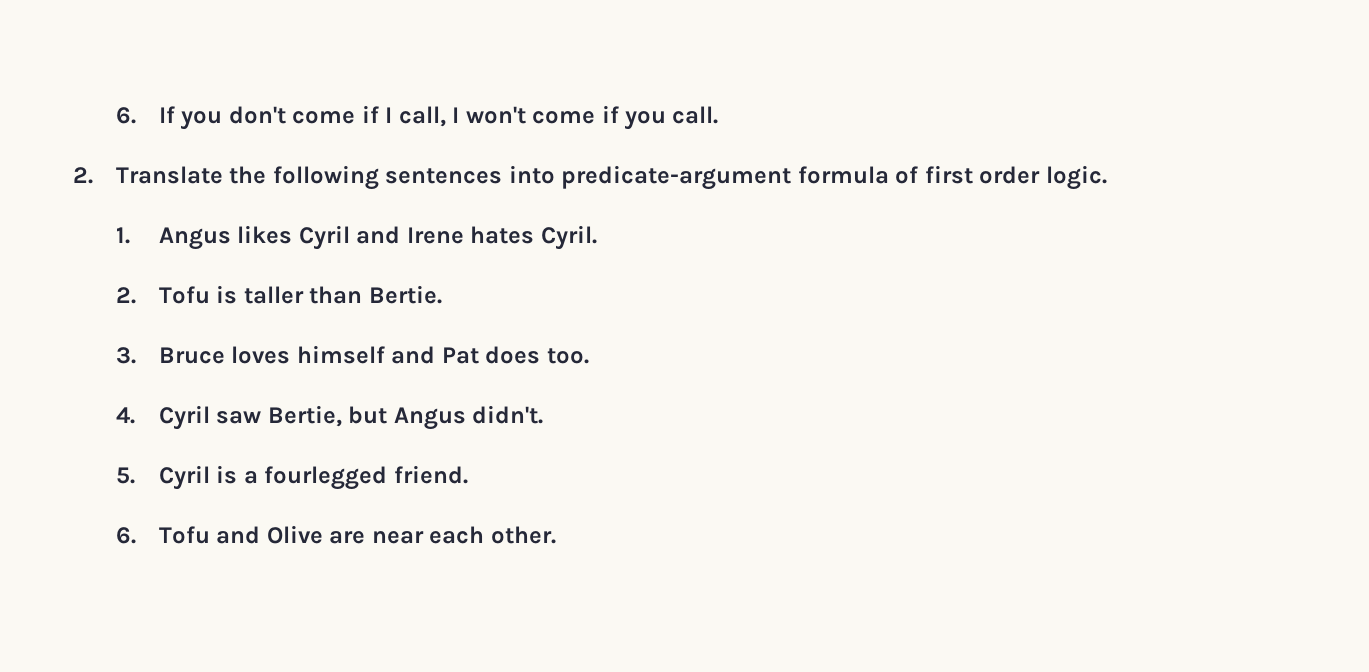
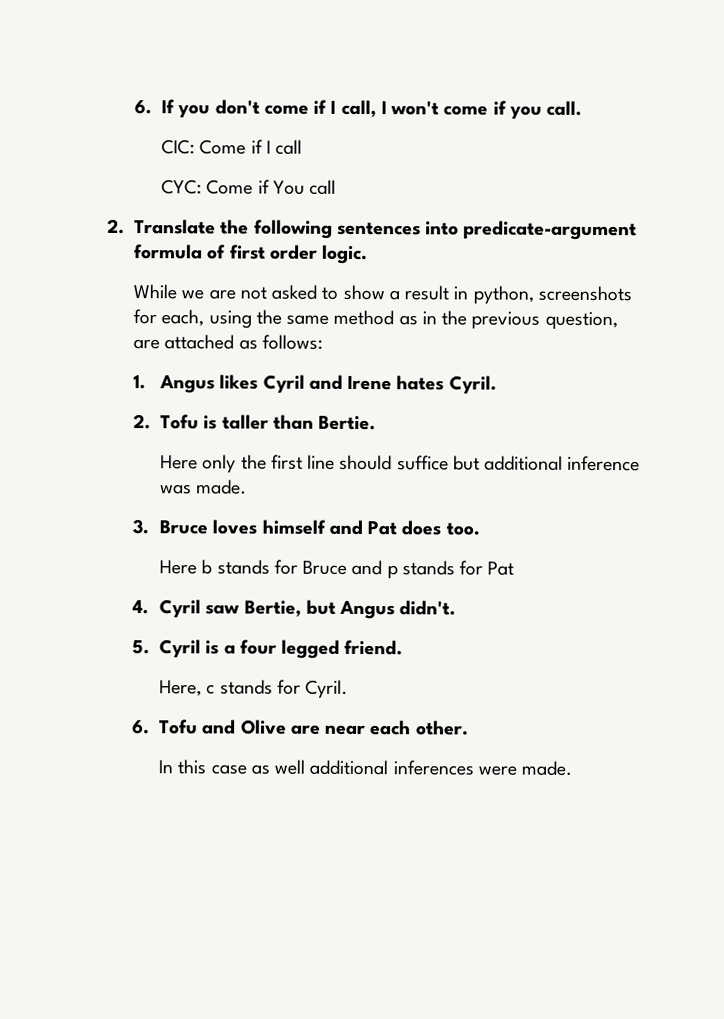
(719, 115) none -> [161,139,303,155] [161,179,337,195] // CIC: Come if I call // CYC: Come if You call
(1107, 177) none -> [133,284,632,305] [133,309,618,331] [133,334,323,350] // While we are not asked to show a result in python, screenshots for each, using the same method as in the previous question, are attached as follows:
(442, 294) none -> [160,454,641,474] [160,479,248,495] // Here only the first line should suffice but additional inference was made.
(589, 356) none -> [159,559,515,580] // Here b stands for Bruce and p stands for Pat
[264,466,388,490] fourlegged -> [239,639,341,659] four legged
(468, 474) none -> [159,679,349,699] // Here, c stands for Cyril.
(556, 535) none -> [158,759,573,776] // In this case as well additional inferences were made.

